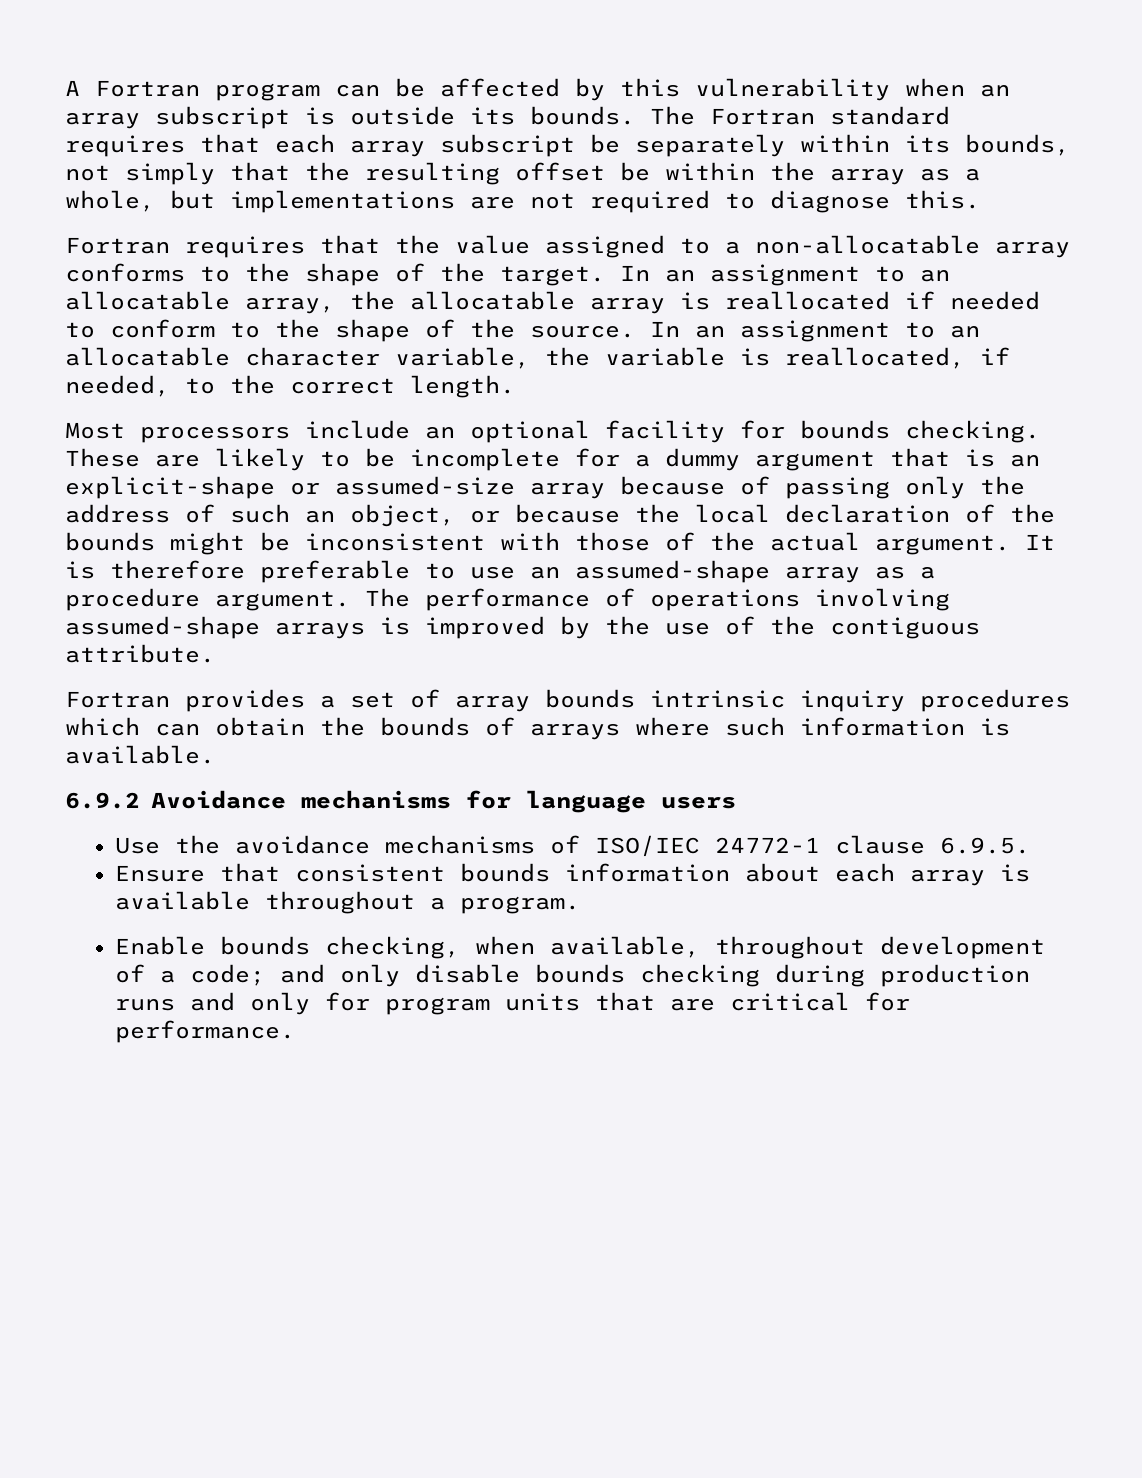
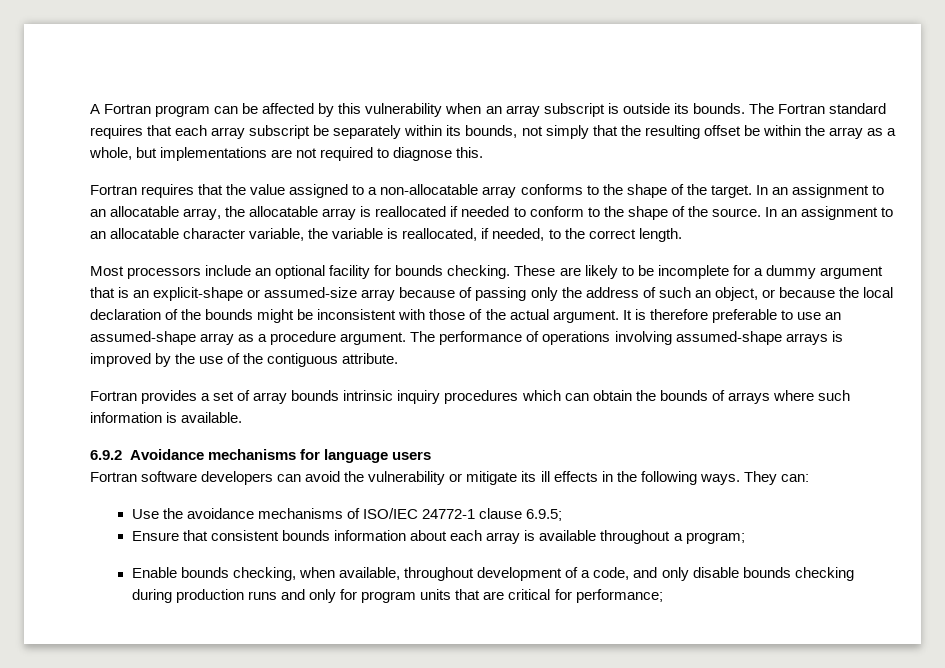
(736, 802) none -> [90,471,809,485] // Fortran software developers can avoid the vulnerability or mitigate its ill effects in the following ways. They can:
[940,837,1031,854] 6.9.5. -> [526,509,563,521] 6.9.5;
[460,896,581,914] program. -> [685,532,745,544] program;
[190,964,266,986] code; -> [593,567,630,580] code,
[115,1020,296,1043] performance. -> [575,589,663,603] performance;

